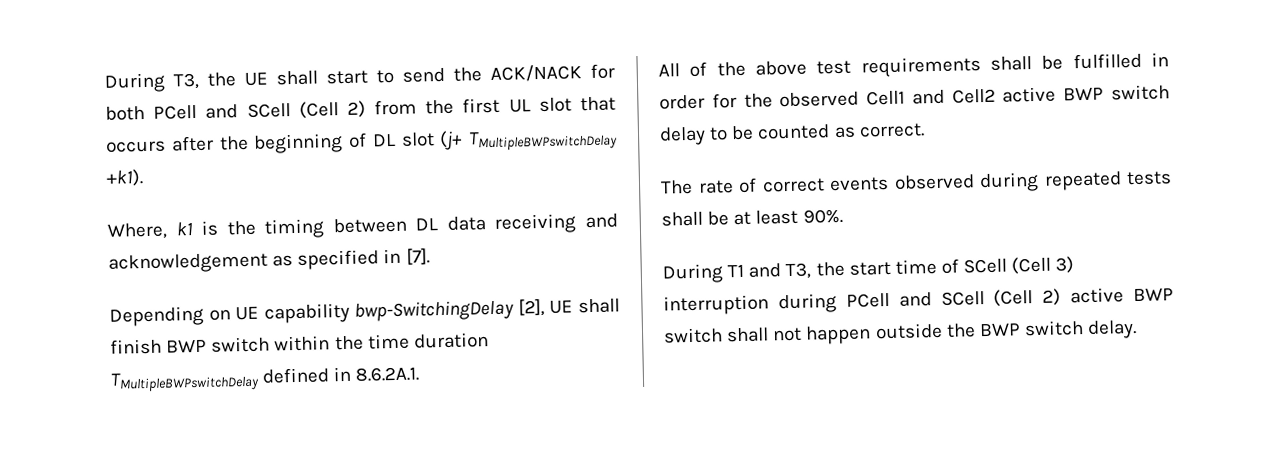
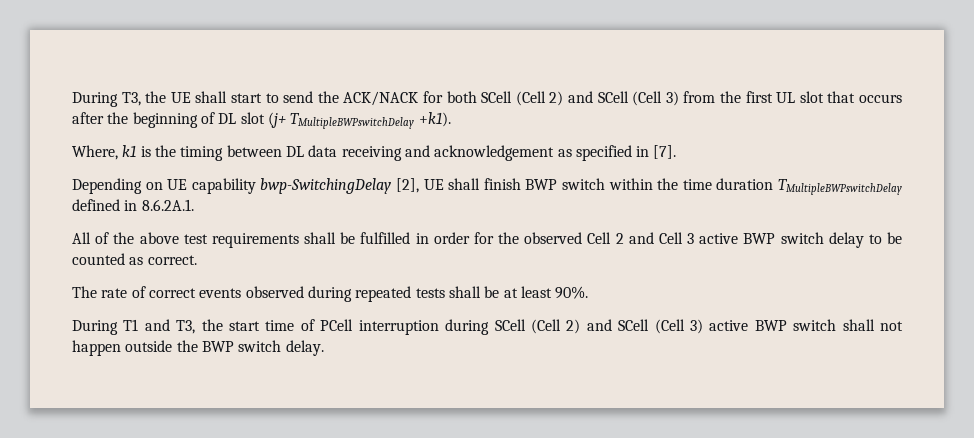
[153,100,366,120] PCell and SCell (Cell 2) -> [481,91,679,106] SCell (Cell 2) and SCell (Cell 3)
[866,88,996,106] Cell1 and Cell2 -> [587,232,694,244] Cell 2 and Cell 3
[963,256,1075,275] [663,288,1062,316] SCell (Cell 3) interruption during PCell and SCell (Cell 2) -> [320,319,703,335] PCell interruption during SCell (Cell 2) and SCell (Cell 3)

